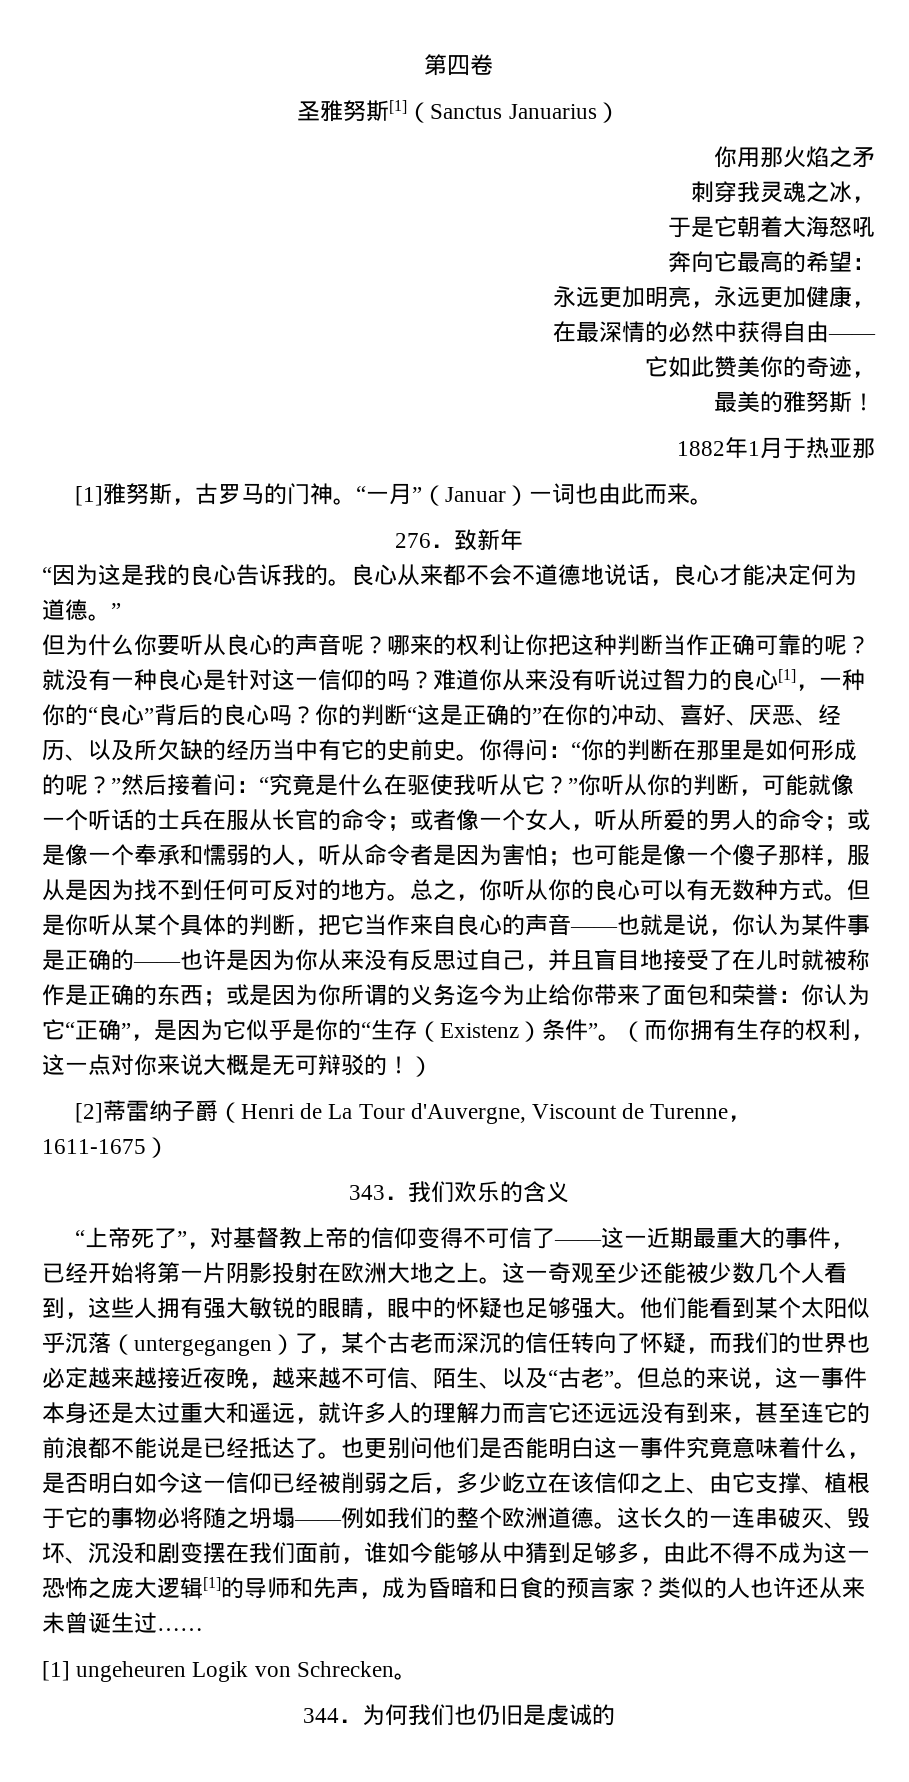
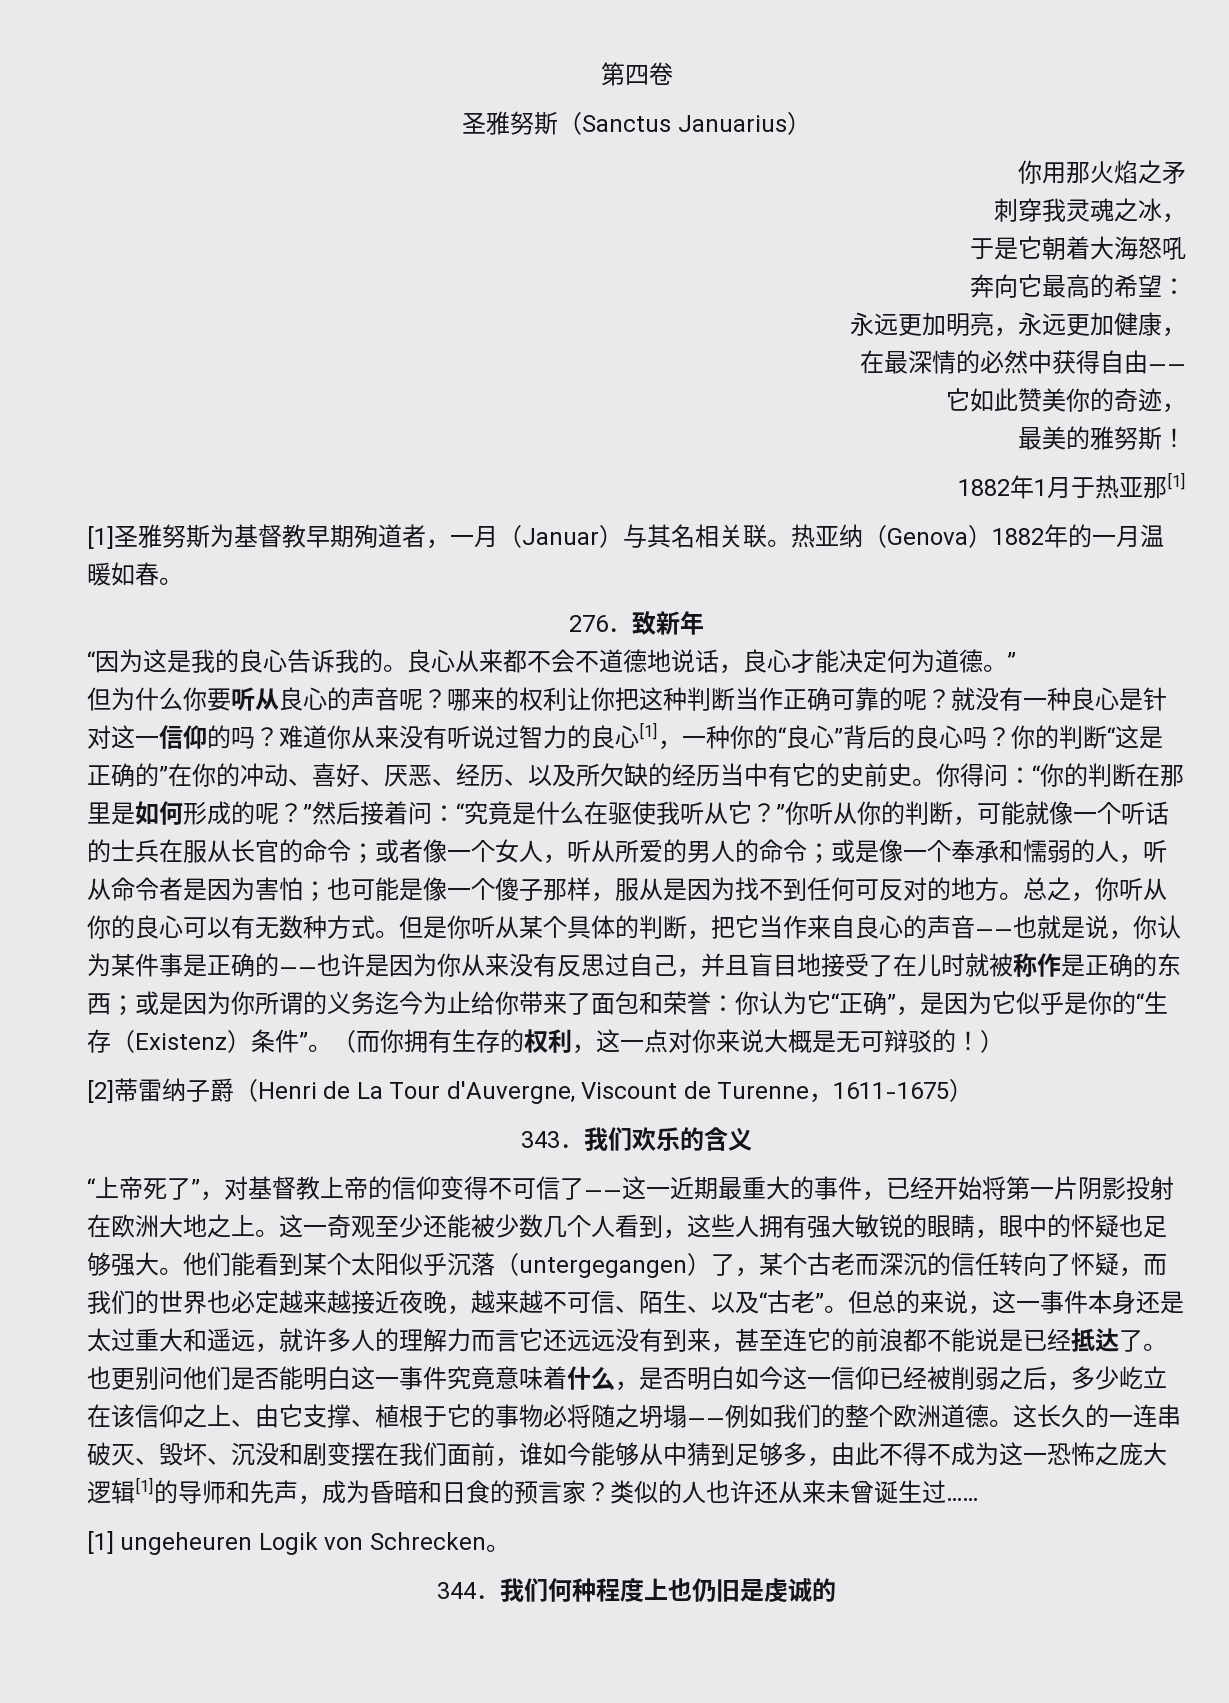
[389,100,408,114] [1] -> (559, 123) none
[74,483,690,506] // [1]雅努斯，古罗马的门神。“一月”（Januar）一词也由此而来 -> [1167,472,1186,490] [87,524,1164,549] [87,562,159,586] [1] // [1]圣雅努斯为基督教早期殉道者，一月（Januar）与其名相关联。热亚纳（Genova）1882年的一月温暖如春
[361,1704,454,1726] 为何我们 -> [500,1578,668,1602] 我们何种程度上

